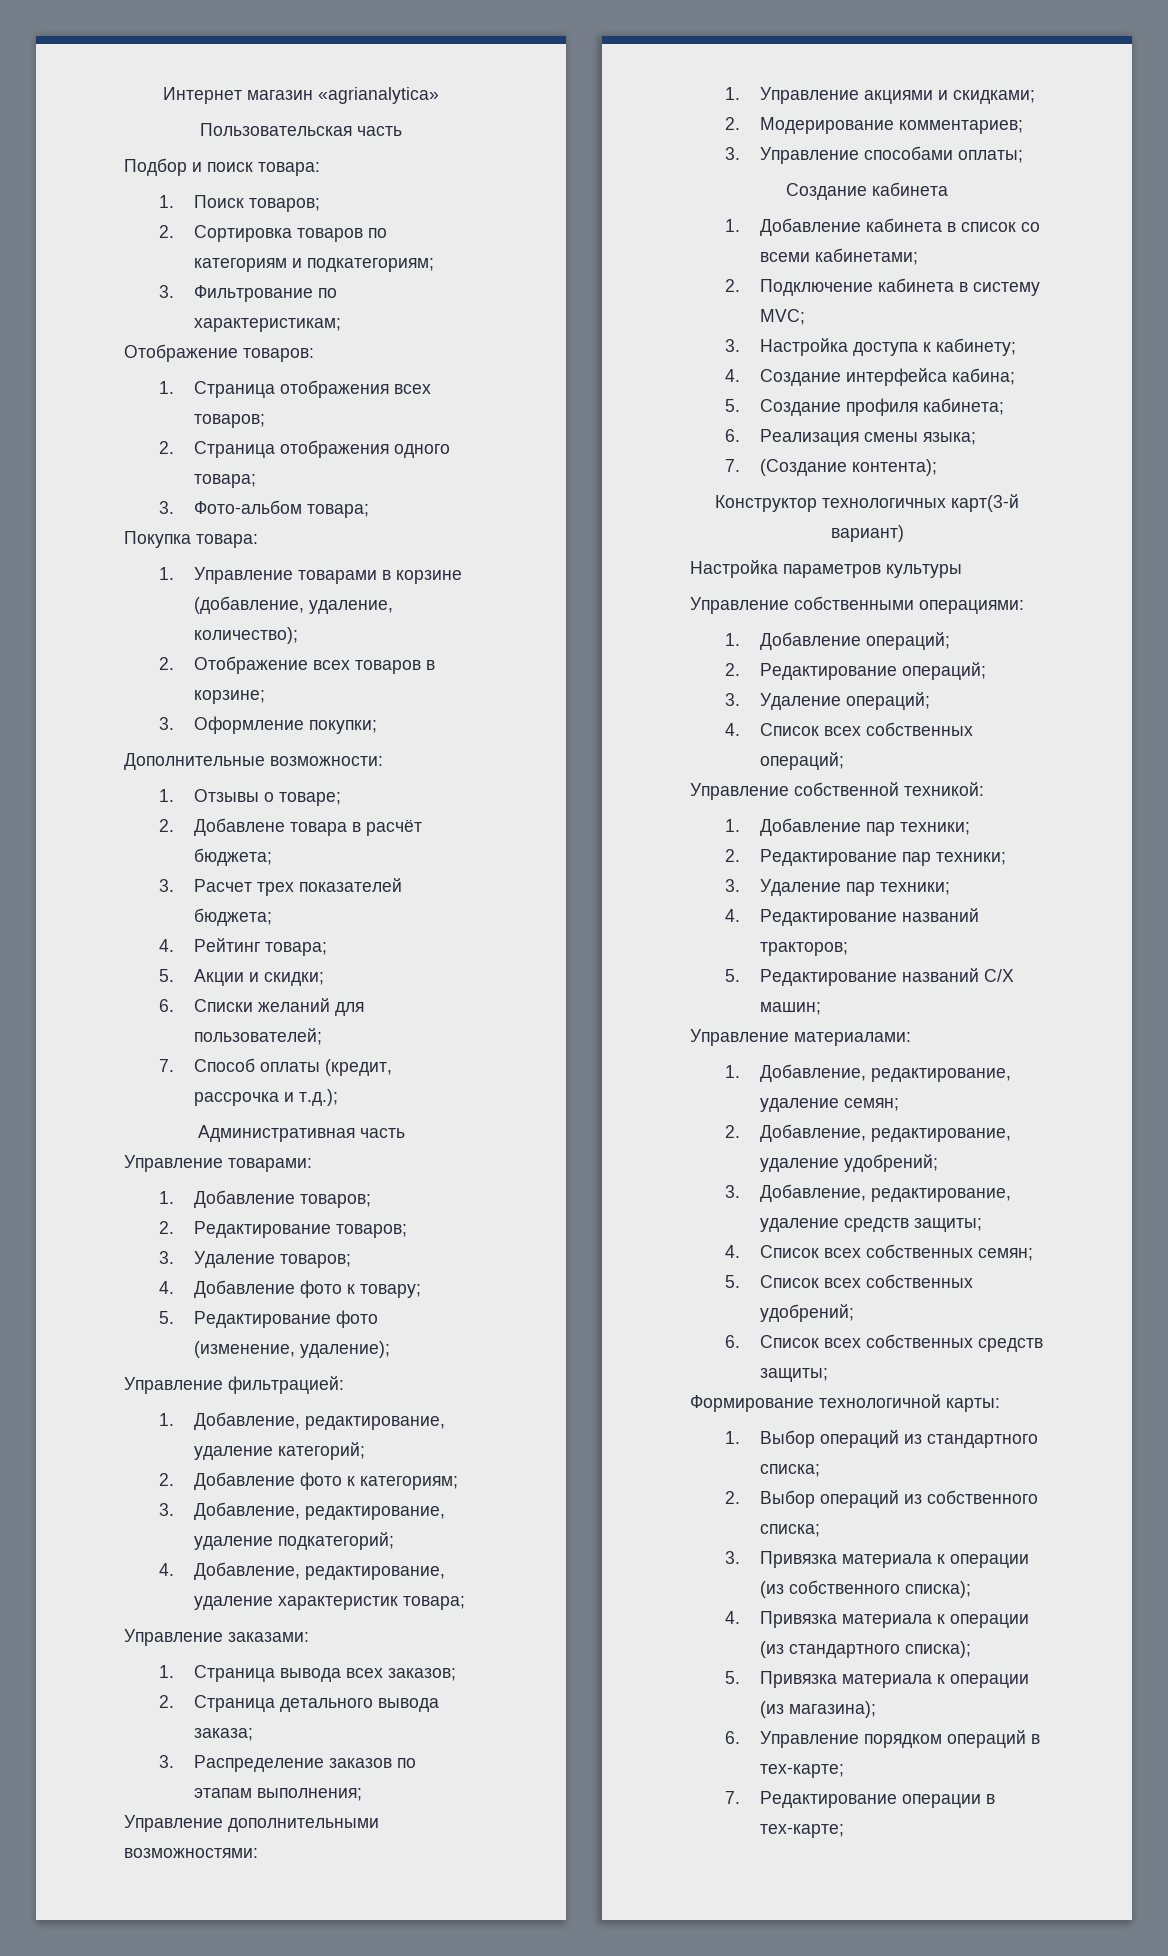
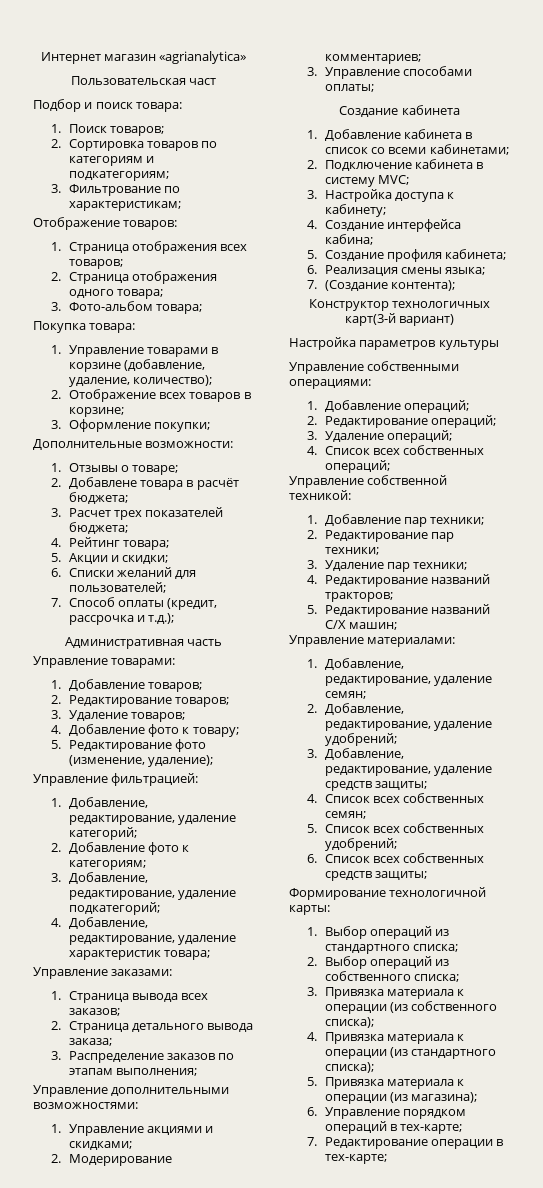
[357,126,402,136] часть -> [189,78,217,85] част

